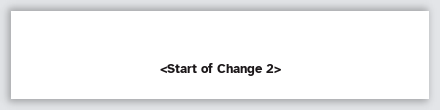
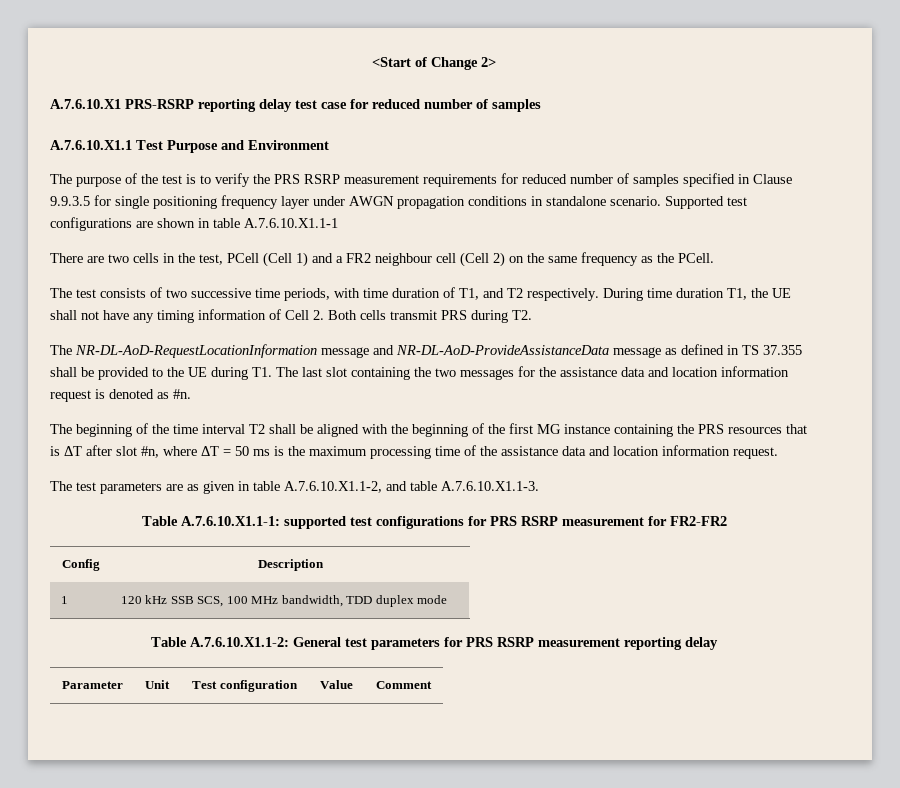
(281, 69) none -> [50,99,541,112] [50,140,329,153] [50,173,792,187] [50,195,747,209] [50,217,338,231] [50,252,714,267] [50,287,791,301] [50,309,532,323] [50,344,802,358] [50,366,789,380] [50,389,191,402] [50,423,807,437] [50,445,778,459] [50,481,539,494] [141,516,727,529] [61,559,100,571] [257,559,324,571] [60,596,68,604] [120,595,448,607] [151,637,718,650] [61,681,123,689] [145,680,170,689] [192,680,298,692] [320,680,353,689] [376,681,432,689] // A.7.6.10.X1 PRS-RSRP reporting delay test case for reduced number of samples // A.7.6.10.X1.1 Test Purpose and Environment // The purpose of the test is to verify the PRS RSRP measurement requirements for reduced number of samples specified in Clause 9.9.3.5 for single positioning frequency layer under AWGN propagation conditions in standalone scenario. Supported test configurations are shown in table A.7.6.10.X1.1-1 // There are two cells in the test, PCell (Cell 1) and a FR2 neighbour cell (Cell 2) on the same frequency as the PCell. // The test consists of two successive time periods, with time duration of T1, and T2 respectively. During time duration T1, the UE shall not have any timing information of Cell 2. Both cells transmit PRS during T2. // The NR-DL-AoD-RequestLocationInformation message and NR-DL-AoD-ProvideAssistanceData message as defined in TS 37.355 shall be provided to the UE during T1. The last slot containing the two messages for the assistance data and location information request is denoted as #n. // The beginning of the time interval T2 shall be aligned with the beginning of the first MG instance containing the PRS resources that is ΔT after slot #n, where ΔT = 50 ms is the maximum processing time of the assistance data and location information request. // The test parameters are as given in table A.7.6.10.X1.1-2, and table A.7.6.10.X1.1-3. // Table A.7.6.10.X1.1-1: supported test configurations for PRS RSRP measurement for FR2-FR2 // Config | Description // 1 | 120 kHz SSB SCS, 100 MHz bandwidth, TDD duplex mode // Table A.7.6.10.X1.1-2: General test parameters for PRS RSRP measurement reporting delay // Parameter | Unit | Test configuration | Value | Comment

